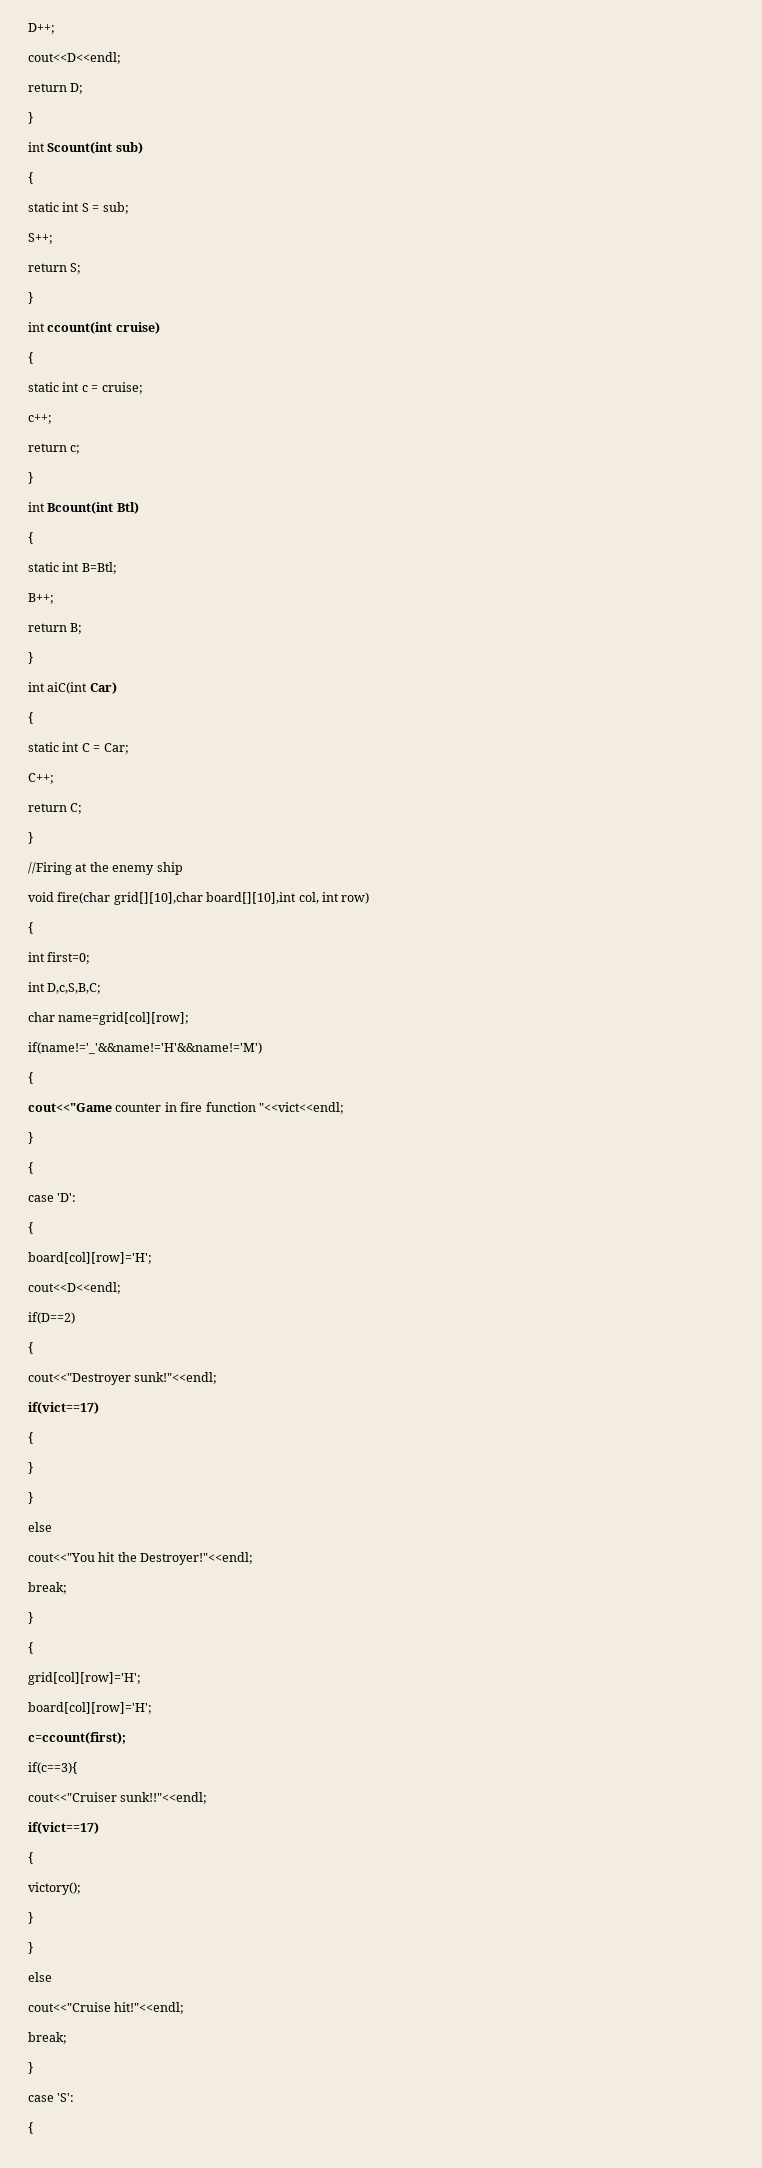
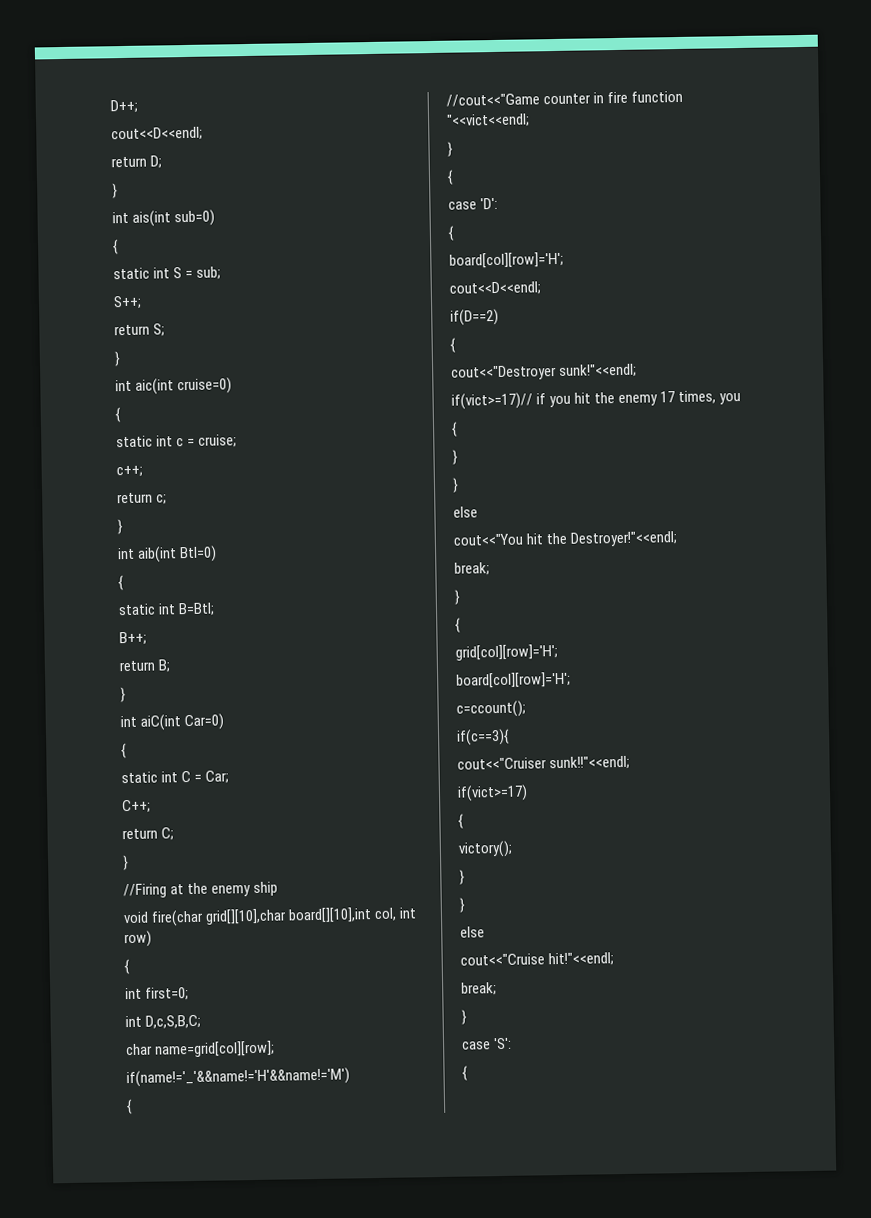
[47,142,143,154] Scount(int sub) -> [132,209,216,227] ais(int sub=0)
[47,322,160,334] ccount(int cruise) -> [135,377,233,395] aic(int cruise=0)
[47,502,139,514] Bcount(int Btl) -> [137,545,218,563] aib(int Btl=0)
[89,682,117,694] Car) -> [184,713,225,731] Car=0)
[28,1103,112,1112] cout<<"Game -> [446,93,540,107] //cout<<"Game
[28,1402,99,1414] if(vict==17) -> [451,390,742,410] if(vict>=17)// if you hit the enemy 17 times, you
[28,1732,126,1744] c=ccount(first); -> [456,700,526,718] c=ccount();
[28,1822,99,1834] if(vict==17) -> [457,784,528,802] if(vict>=17)

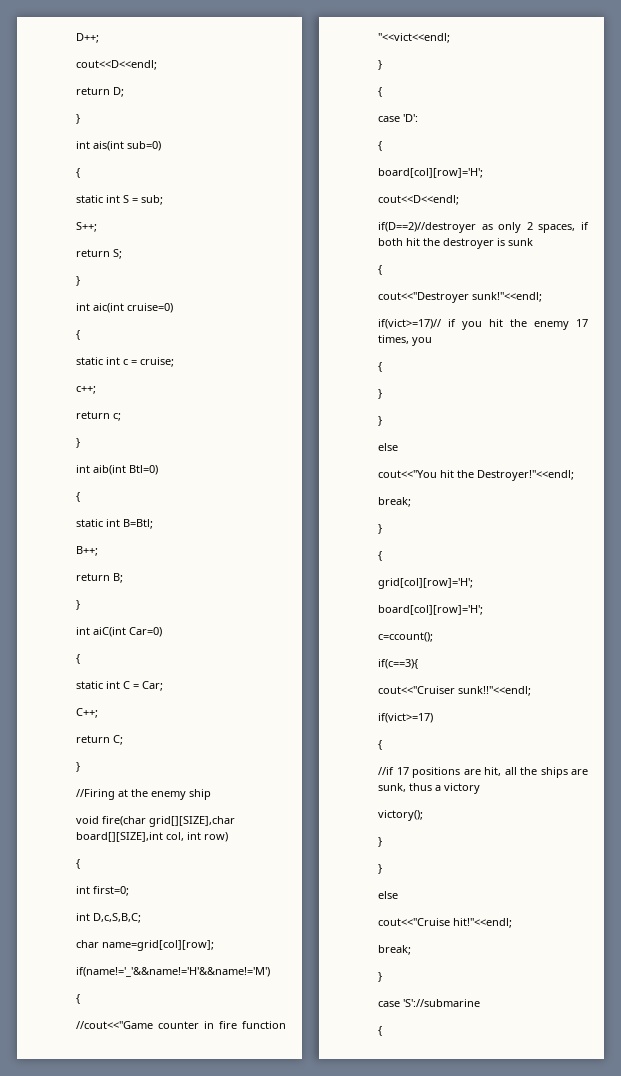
[205,907,373,925] grid[][10],char board[][10],int -> [149,816,235,827] [76,832,163,842] grid[][SIZE],char board[][SIZE],int
[450,308,499,326] if(D==2) -> [378,222,589,233] [378,238,533,249] if(D==2)//destroyer as only 2 spaces, if both hit the destroyer is sunk
(464, 821) none -> [378,767,588,778] [378,783,480,794] // //if 17 positions are hit, all the ships are sunk, thus a victory
[493,1037,513,1050] 'S': -> [403,999,480,1007] 'S'://submarine

